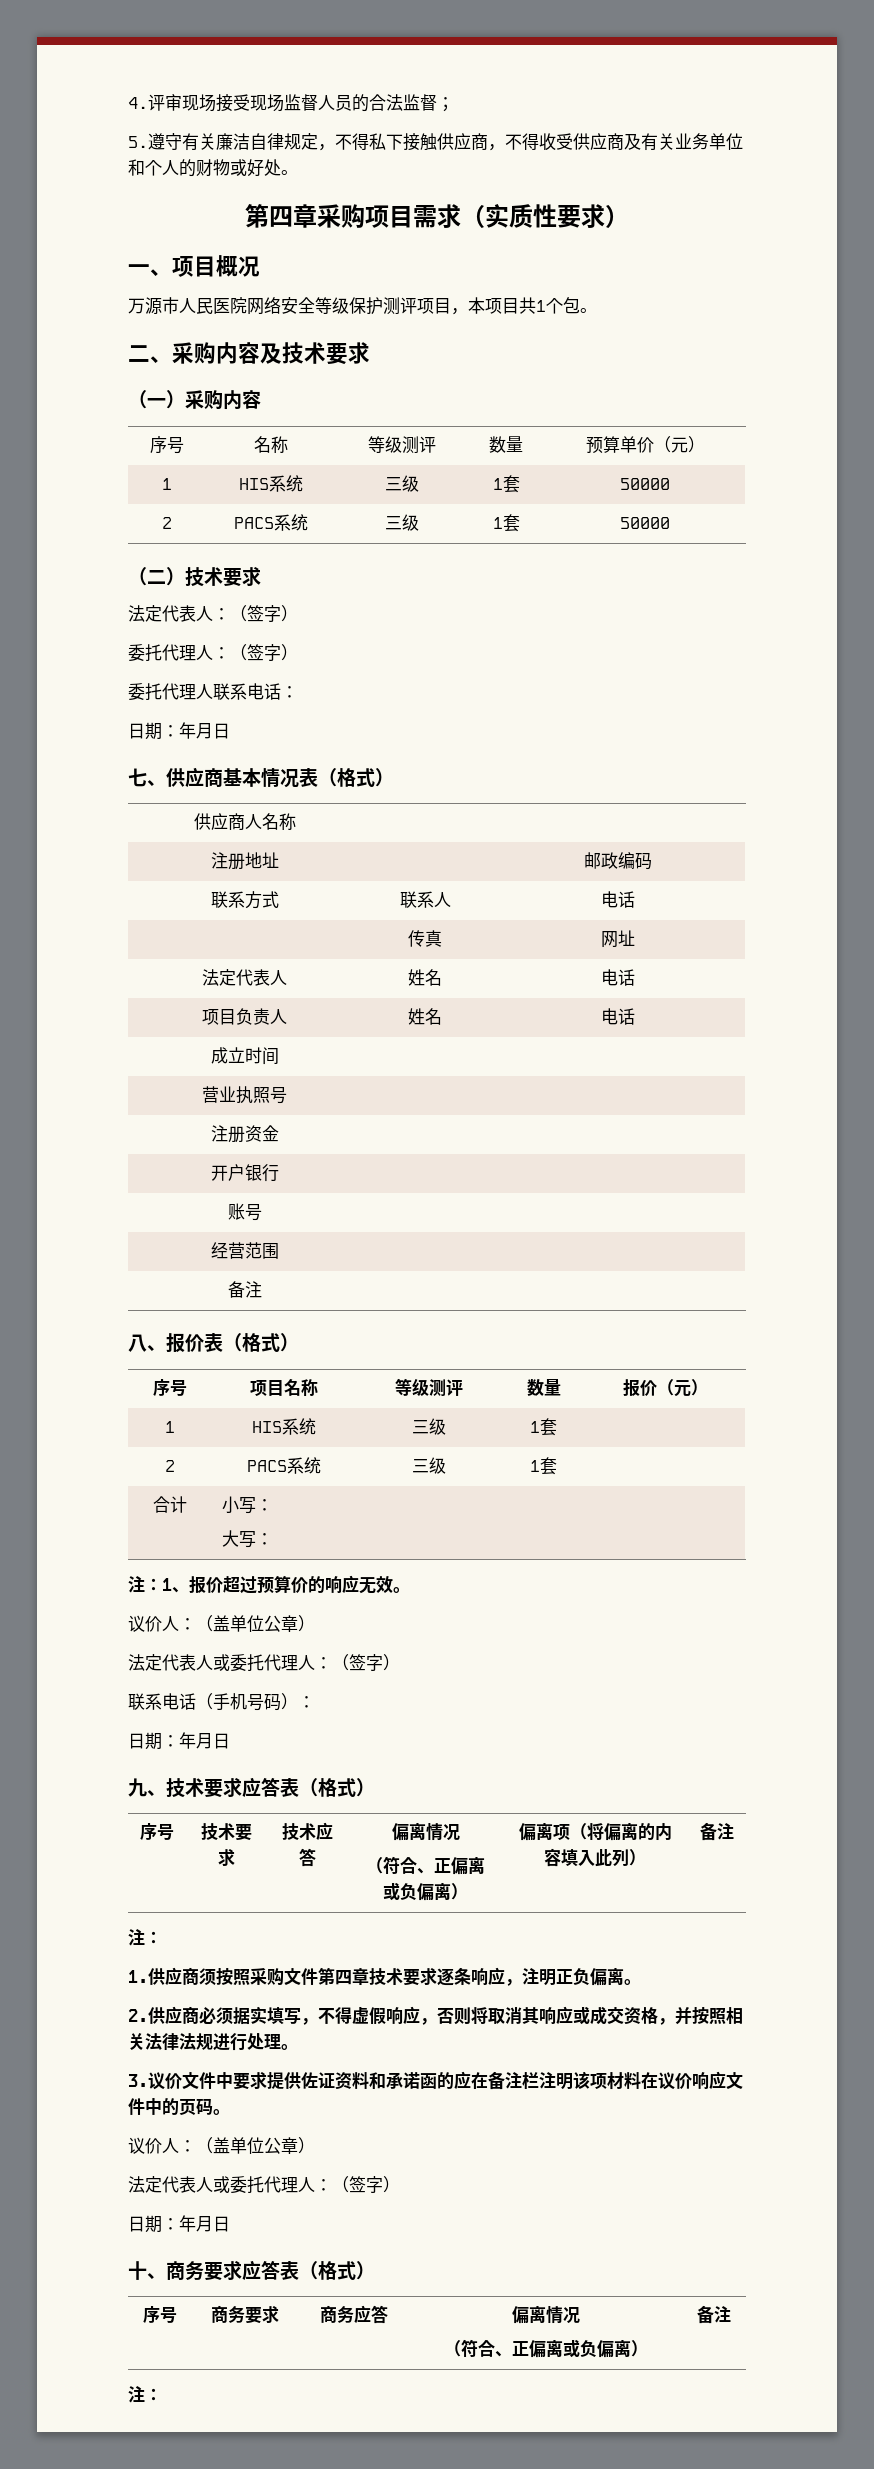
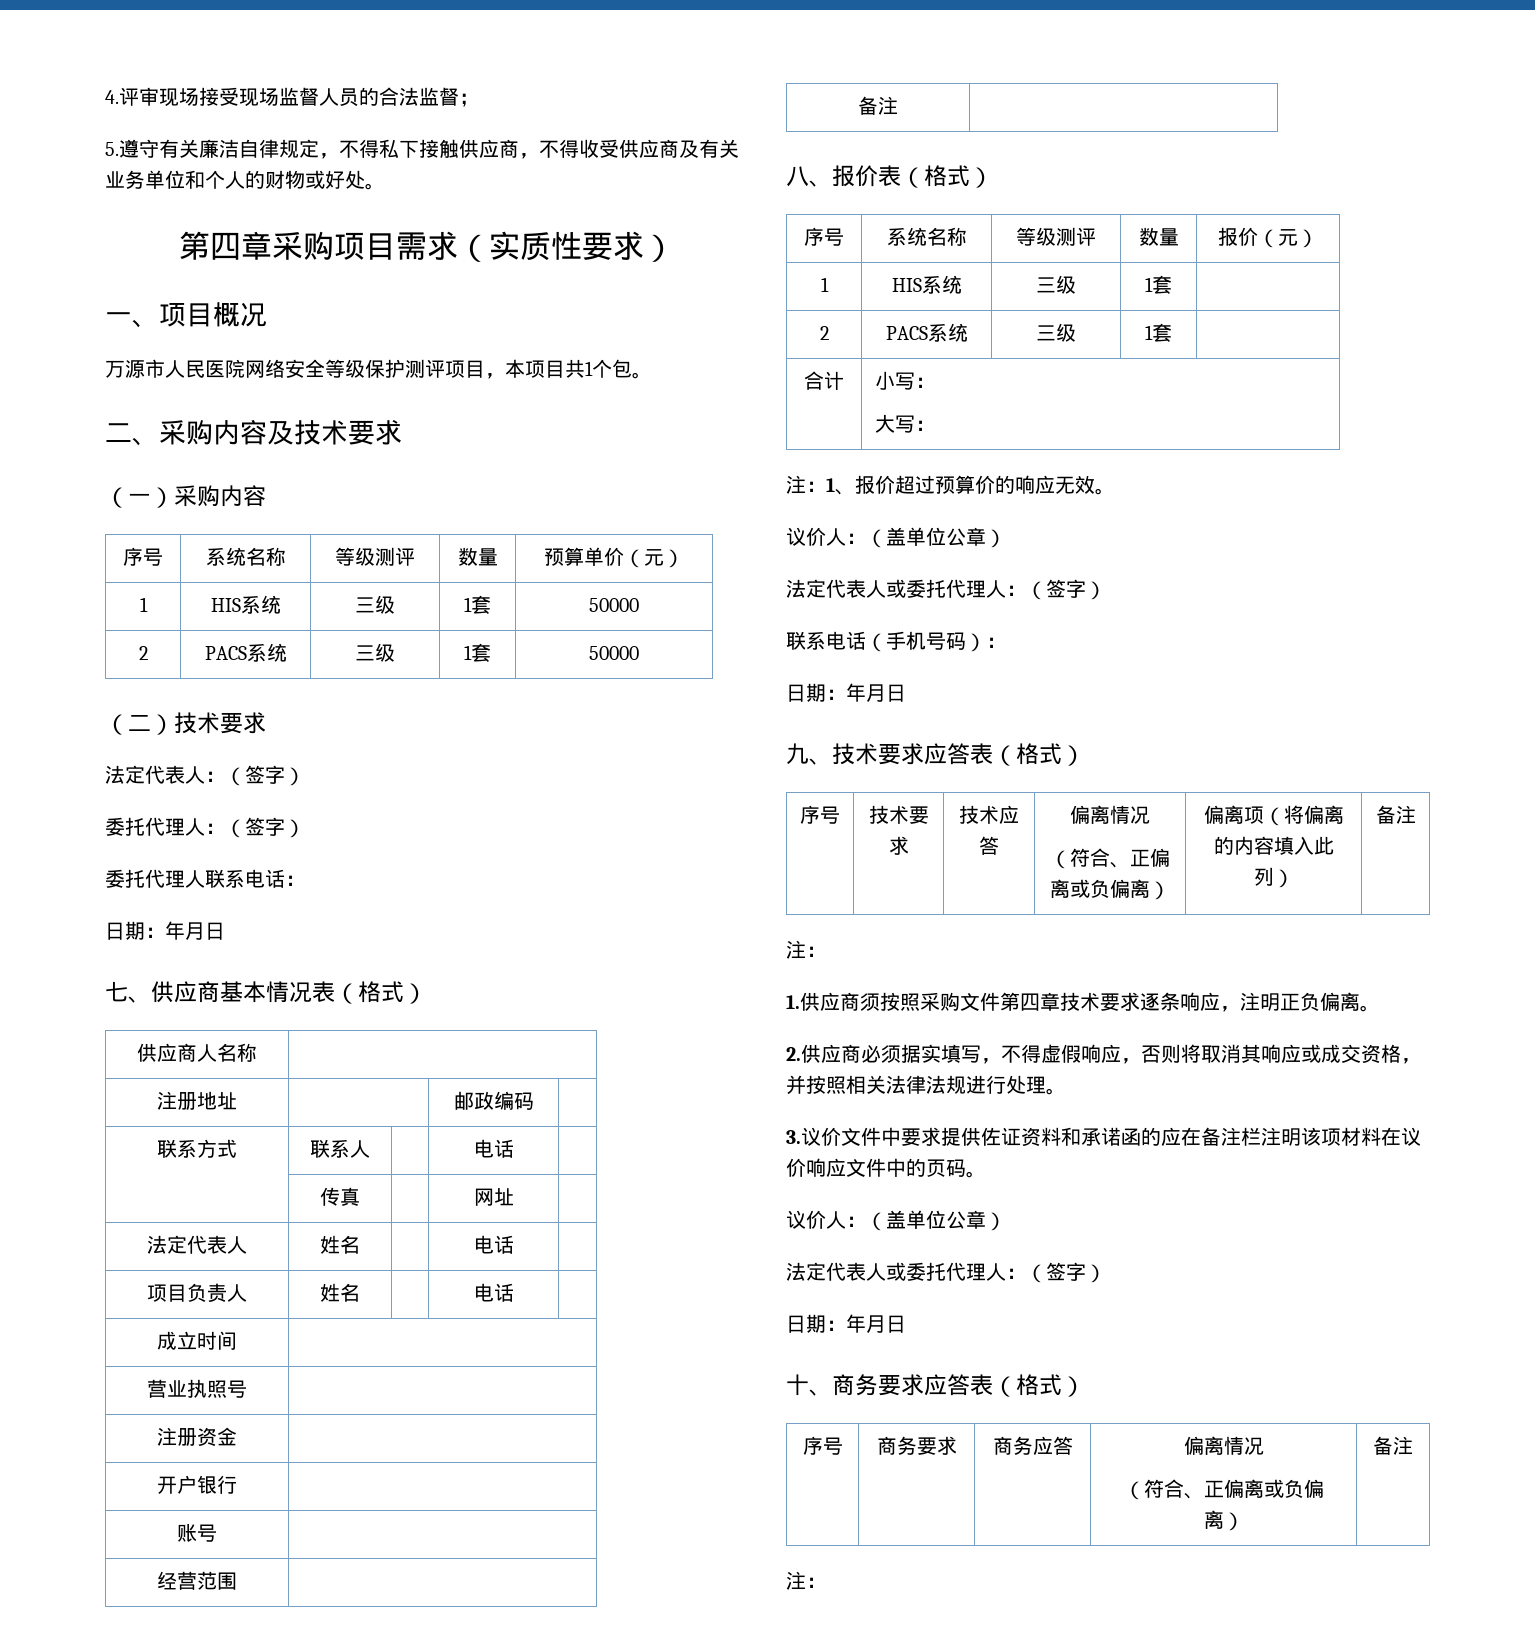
(184, 445) none -> [205,547,246,566] 系统
[250,1380,284,1396] 项目 -> [886,227,927,246] 系统

